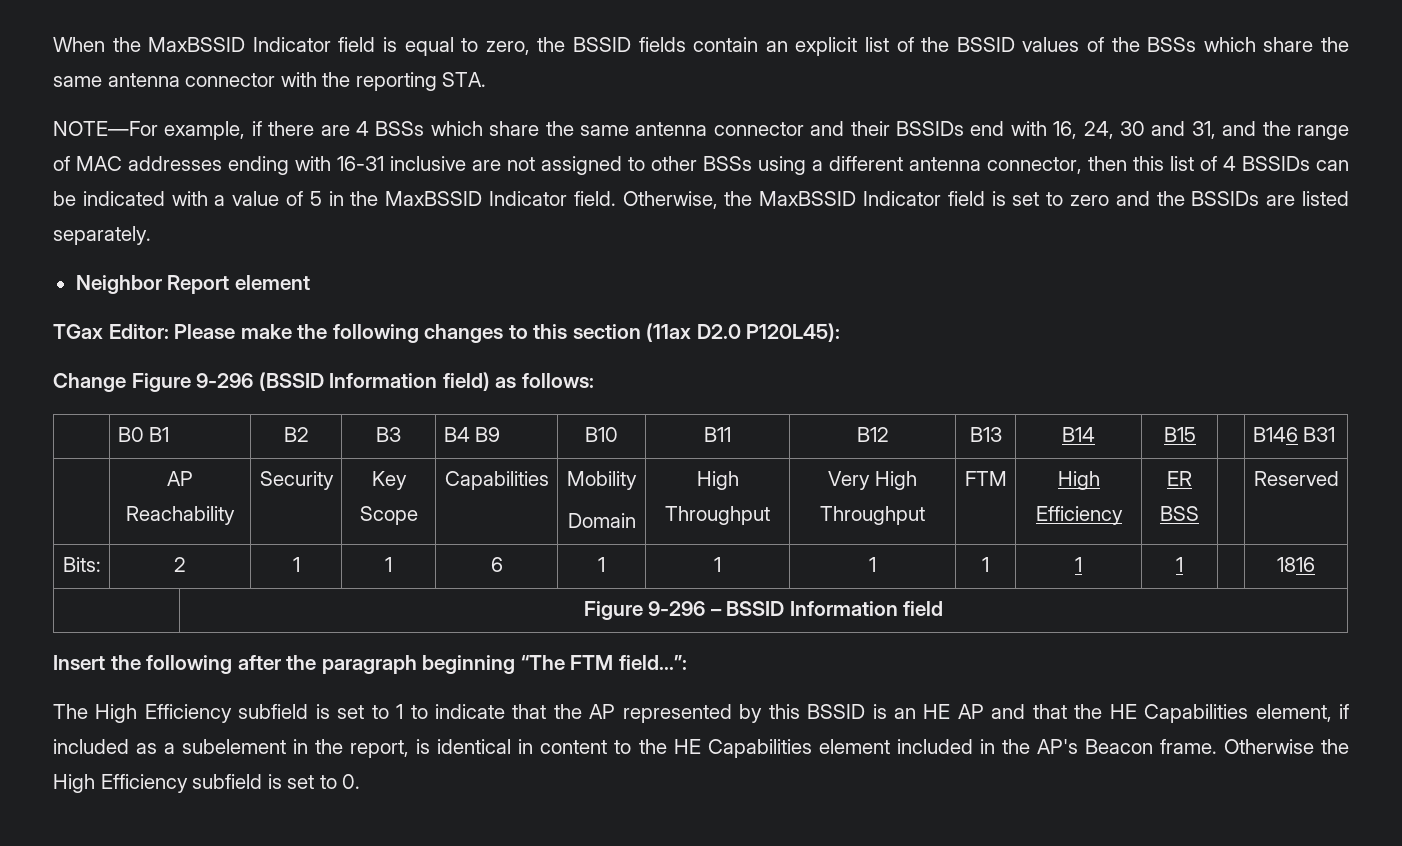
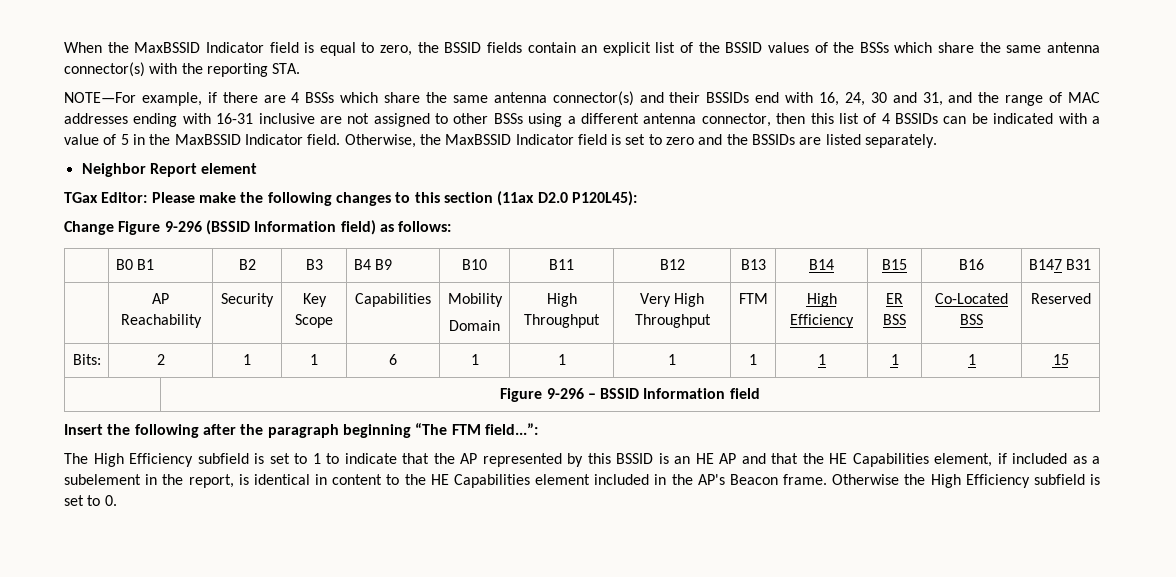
[185,73,276,87] connector -> [64,62,145,77] connector(s)
[713,122,804,136] connector -> [552,91,634,106] connector(s)
[1252,427,1298,442] | B146 -> [959,259,984,270] [1028,259,1062,270] B16 | B147
(1199, 513) none -> [935,293,1008,304] [960,314,983,325] Co-Located BSS
[1277,557,1315,572] | 1816 -> [967,354,976,365] [1052,354,1069,365] 1 | 15

